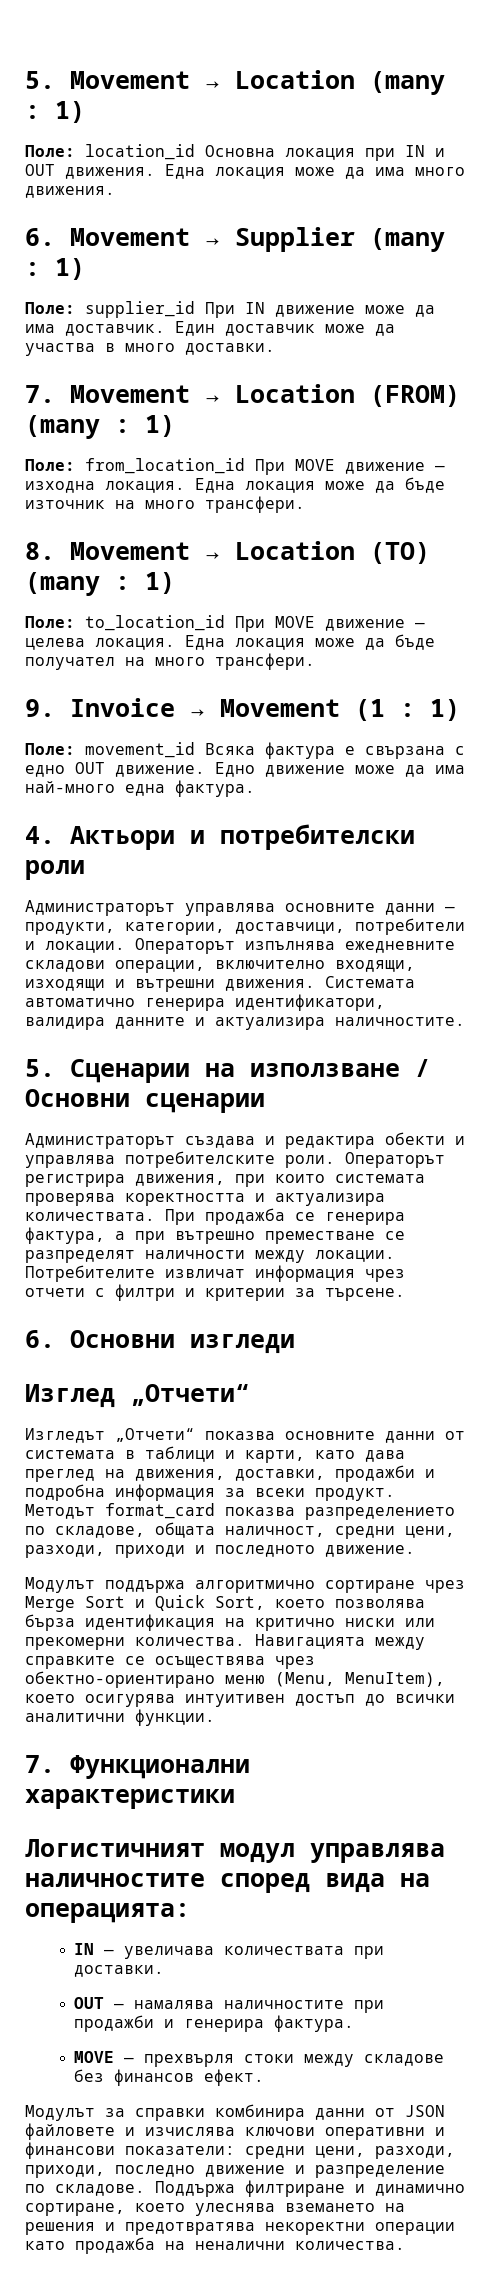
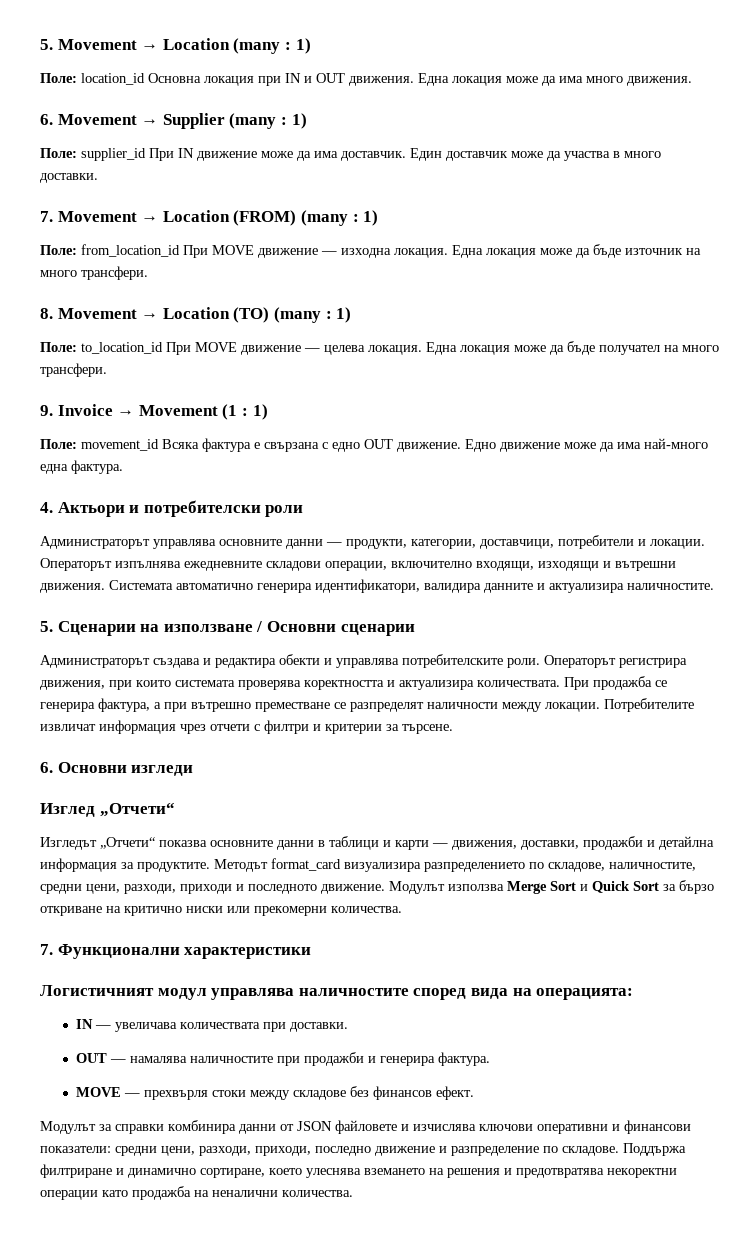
[445,1431,465,1440] [25,1450,115,1459] от системата -> (314, 845) none
[245,1450,405,1463] [25,1469,125,1482] карти, като дава преглед на -> [395,840,448,850] карти —
[25,1484,105,1501] подробна -> [659,836,714,850] детайлна
[255,1488,395,1501] всеки продукт. -> [137,862,210,872] продуктите.
[225,1507,295,1516] показва -> [344,862,421,872] визуализира
[155,1522,325,1538] общата наличност, -> [609,862,696,871] наличностите,
[25,1577,465,1593] [25,1595,425,1612] [25,1614,215,1631] // Модулът поддържа алгоритмично сортиране чрез Merge Sort и Quick Sort, което позволява бърза идентификация -> [389,880,714,894] [40,906,102,916] Модулът използва Merge Sort и Quick Sort за бързо откриване
[255,1634,425,1650] [25,1656,315,1669] [25,1671,445,1688] [25,1694,455,1707] [25,1709,215,1726] Навигацията между справките се осъществява чрез обектно-ориентирано меню (Menu, MenuItem), което осигурява интуитивен достъп до всички аналитични функции. -> (402, 909) none

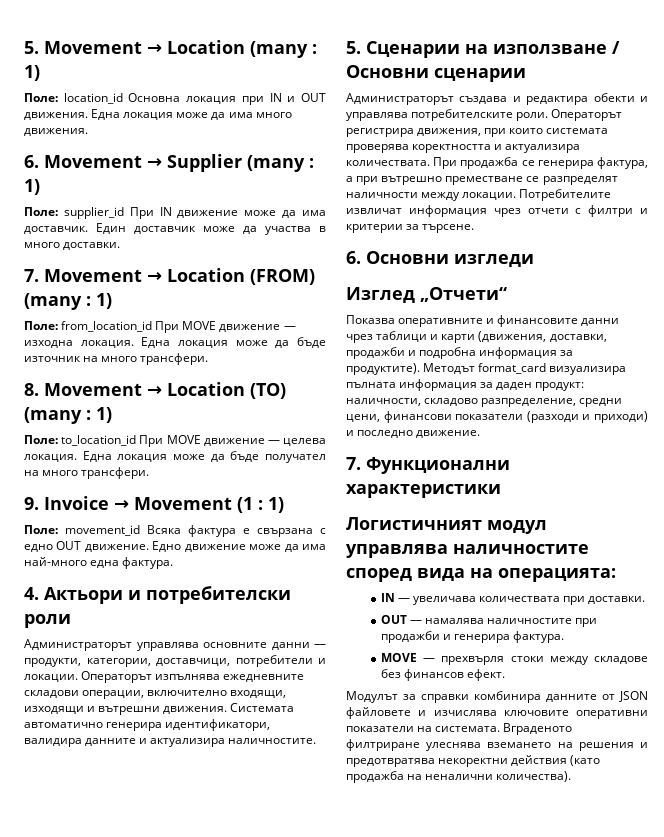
[40,837,325,850] Изгледът „Отчети“ показва основните данни в -> [346,315,620,327] [346,334,373,343] Показва оперативните и финансовите данни чрез
[432,840,517,850] — движения, -> [478,331,547,342] (движения,
[659,836,714,850] [40,858,210,872] детайлна информация за продуктите. -> [419,347,574,359] [346,363,420,375] подробна информация за продуктите).
[424,862,696,872] [40,880,714,894] [40,906,402,916] разпределението по складове, наличностите, средни цени, разходи, приходи и последното движение. Модулът използва Merge Sort и Quick Sort за бързо откриване на критично ниски или прекомерни количества. -> [346,379,585,391] [346,398,623,407] [346,411,648,423] [346,430,481,438] пълната информация за даден продукт: наличности, складово разпределение, средни цени, финансови показатели (разходи и приходи) и последно движение.
[239,1124,276,1134] данни -> [546,694,597,702] данните
[479,1120,691,1134] [40,1143,686,1156] [40,1164,302,1178] ключови оперативни и финансови показатели: средни цени, разходи, приходи, последно движение и разпределение по складове. Поддържа филтриране и динамично сортиране, което -> [503,710,648,719] [346,723,573,735] [346,739,420,751] ключовите оперативни показатели на системата. Вграденото филтриране
[40,1190,128,1200] операции като -> [511,755,601,766] действия (като
[282,1190,353,1197] количества. -> [496,771,572,782] количества).

